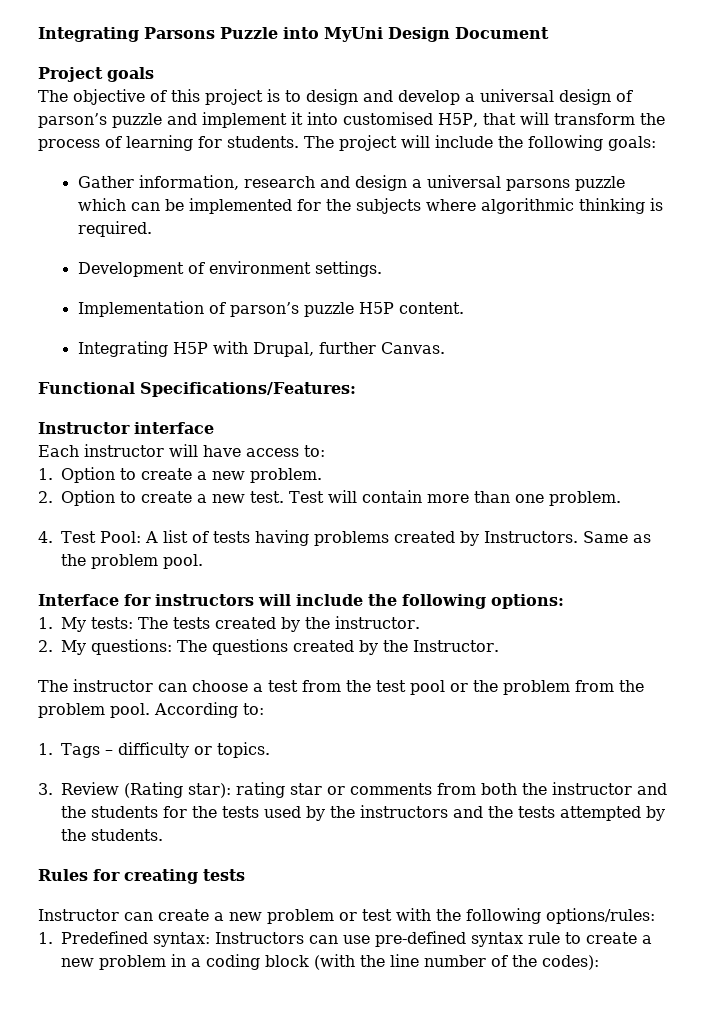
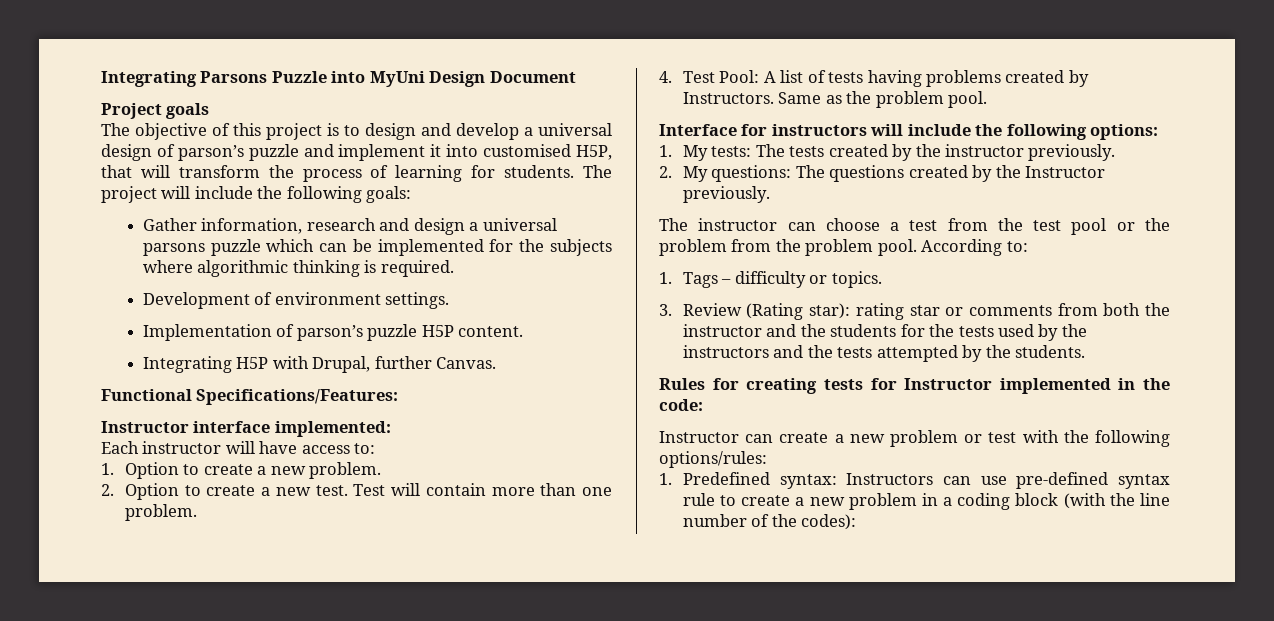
(214, 428) none -> [274,421,391,437] implemented:
[335,616,420,629] instructor. -> [944,144,1116,161] instructor previously.
[413,640,499,652] Instructor. -> [1024,166,1105,178] [682,186,770,203] Instructor previously.
(245, 875) none -> [870,378,1170,394] [659,399,703,411] for Instructor implemented in the code:

